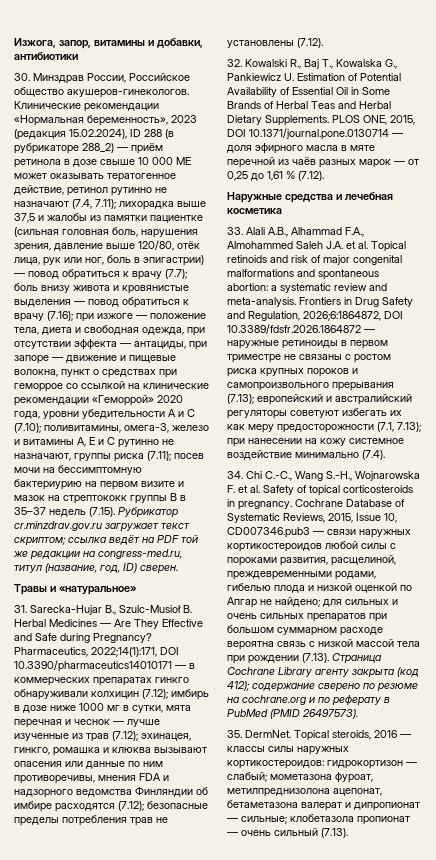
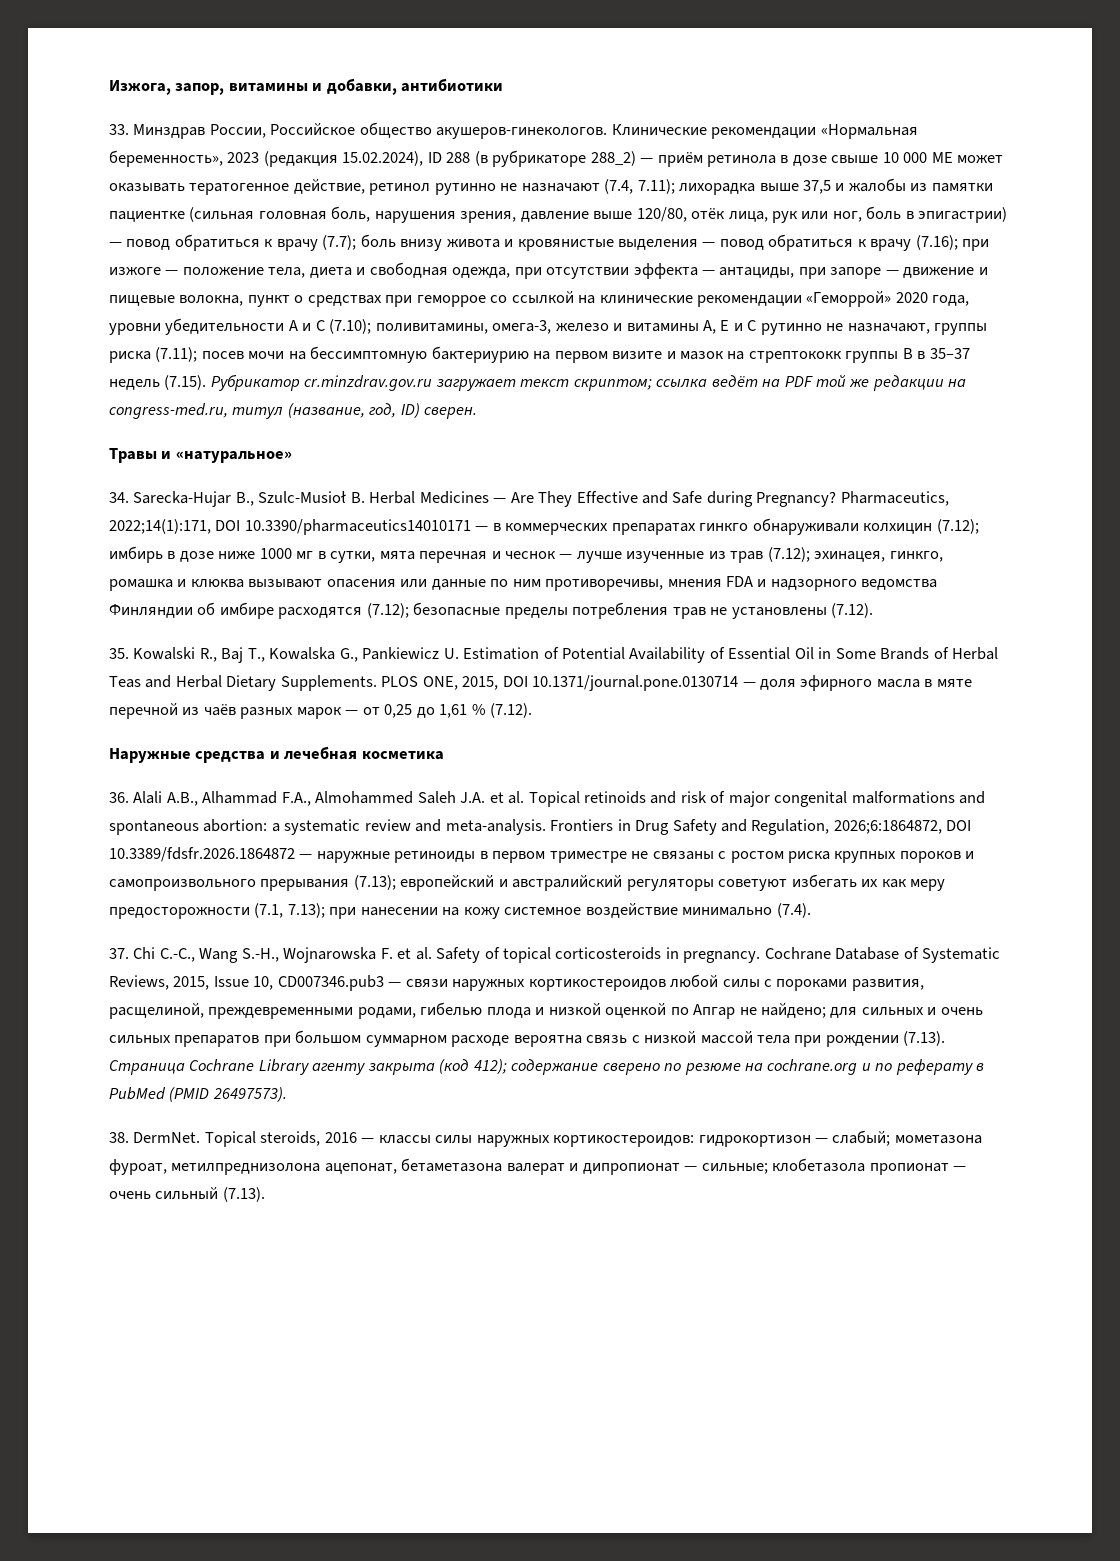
[14,73,30,81] 30. -> [109,124,129,135] 33.
[14,605,27,613] 31. -> [109,492,129,503] 34.
[227,59,242,67] 32. -> [109,648,129,659] 35.
[227,227,243,235] 33. -> [109,792,129,803] 36.
[227,471,243,479] 34. -> [109,948,129,959] 37.
[227,730,242,738] 35. -> [109,1132,129,1143] 38.

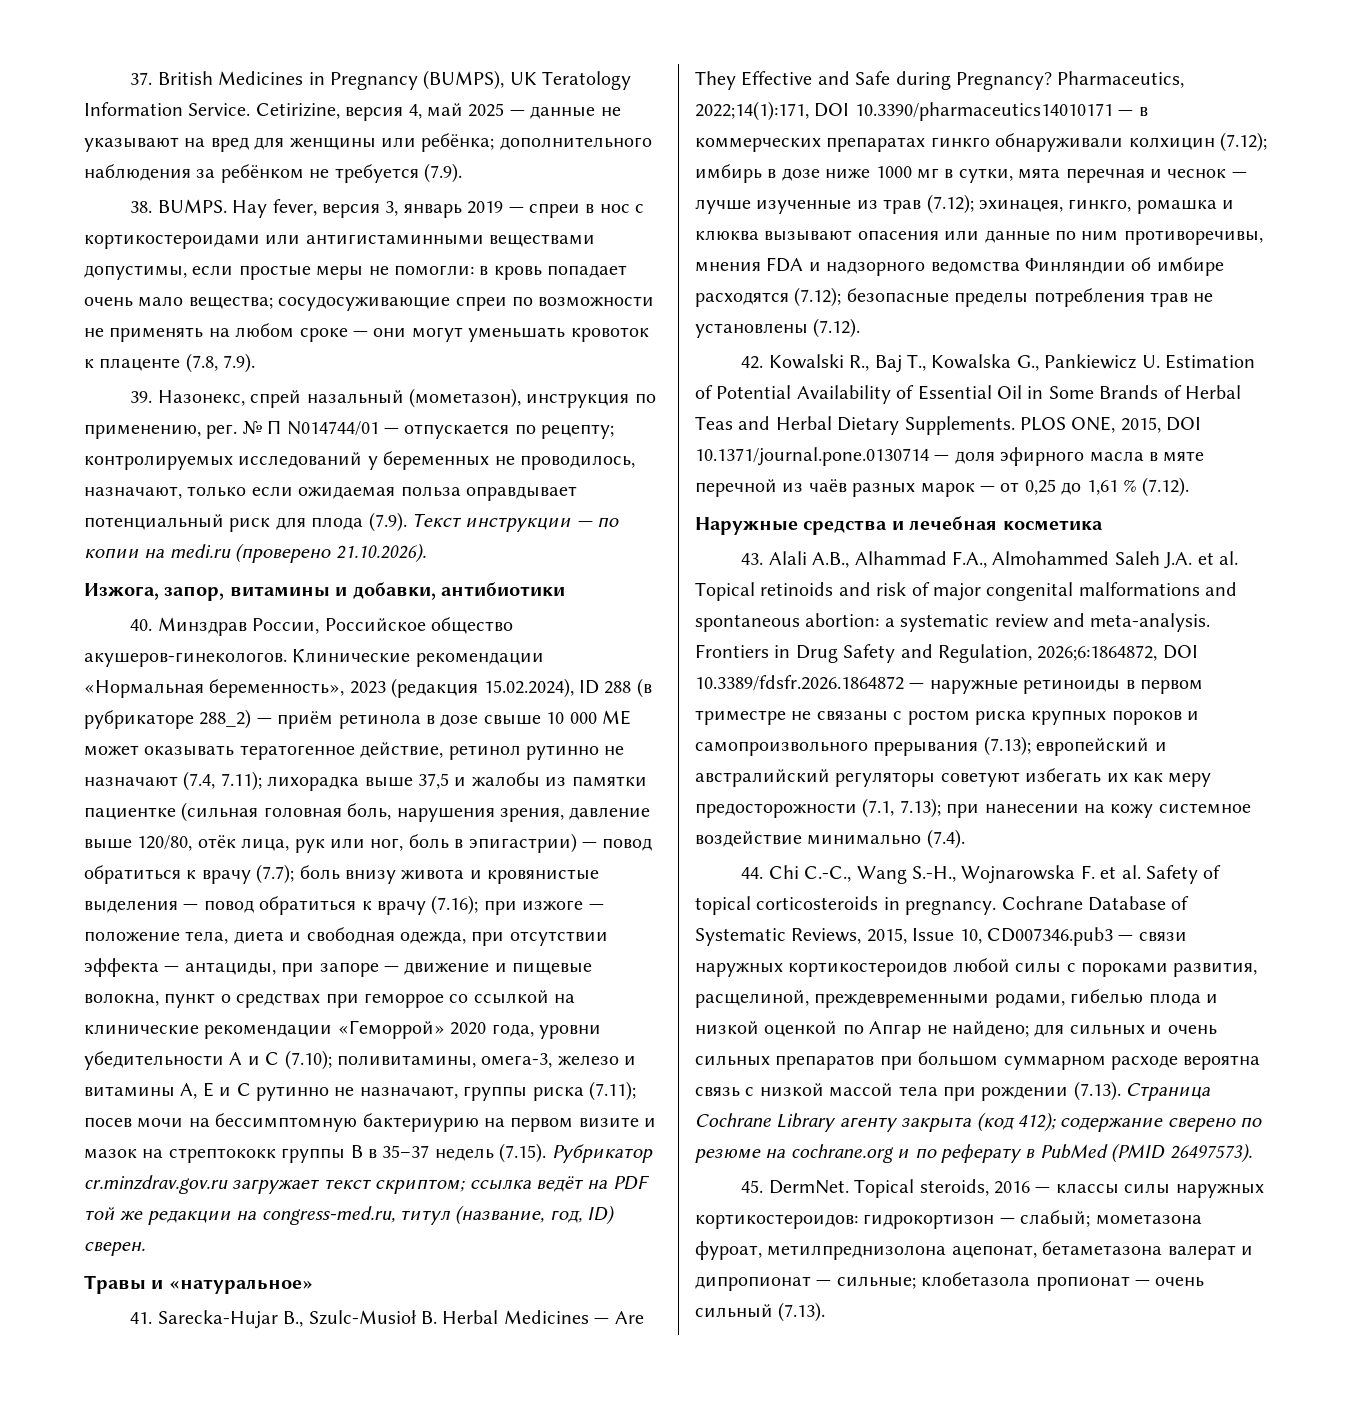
(109, 87) none -> [130,70,632,90] [84,102,621,121] [84,133,652,152] [84,163,462,183] [130,199,645,218] [84,234,596,249] [84,265,628,280] [84,296,655,311] [84,323,649,342] [84,353,256,373] [130,388,656,408] [84,420,615,439] [84,451,635,470] [84,486,577,501] [84,512,620,532] [84,543,426,563] 37. British Medicines in Pregnancy (BUMPS), UK Teratology Information Service. Cetirizine, версия 4, май 2025 — данные не указывают на вред для женщины или ребёнка; дополнительного наблюдения за ребёнком не требуется (7.9). // 38. BUMPS. Hay fever, версия 3, январь 2019 — спреи в нос с кортикостероидами или антигистаминными веществами допустимы, если простые меры не помогли: в кровь попадает очень мало вещества; сосудосуживающие спреи по возможности не применять на любом сроке — они могут уменьшать кровоток к плаценте (7.8, 7.9). // 39. Назонекс, спрей назальный (мометазон), инструкция по применению, рег. № П N014744/01 — отпускается по рецепту; контролируемых исследований у беременных не проводилось, назначают, только если ожидаемая польза оправдывает потенциальный риск для плода (7.9). Текст инструкции — по копии на medi.ru (проверено 21.10.2026). //
[109,124,129,135] 33. -> [130,619,153,631] 40.
[109,492,129,503] 34. -> [130,1312,153,1324] 41.
[109,648,129,659] 35. -> [741,356,764,369] 42.
[109,792,129,803] 36. -> [741,553,764,565] 43.
[109,948,129,959] 37. -> [741,867,764,879] 44.
[109,1132,129,1143] 38. -> [741,1180,764,1193] 45.

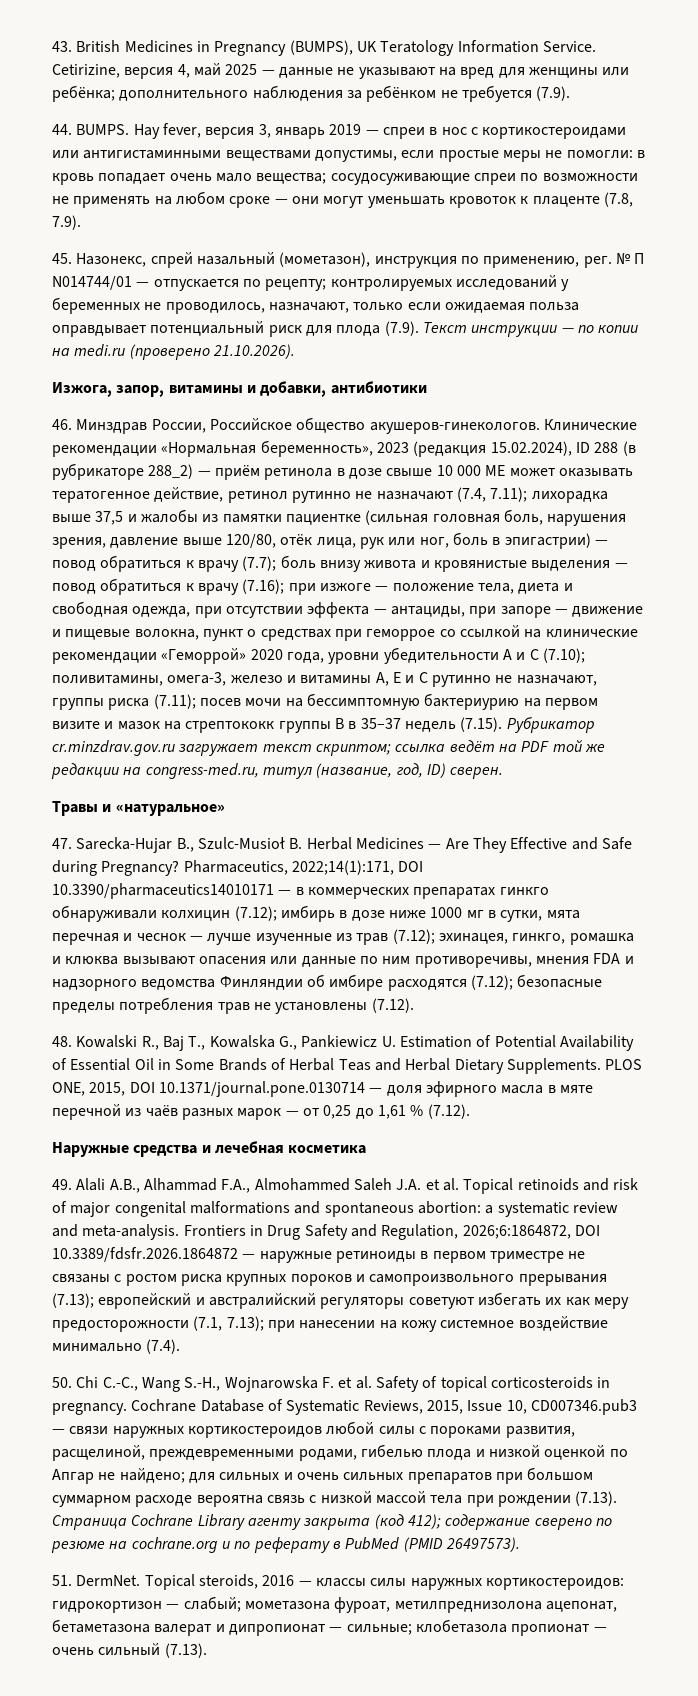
[130,72,153,85] 37. -> [52,41,72,52] 43.
[130,201,153,213] 38. -> [52,124,72,135] 44.
[130,391,153,403] 39. -> [52,253,72,264] 45.
[130,619,153,631] 40. -> [52,419,72,430] 46.
[130,1312,153,1324] 41. -> [52,838,72,849] 47.
[741,356,764,369] 42. -> [52,1036,72,1047] 48.
[741,553,764,565] 43. -> [52,1179,72,1190] 49.
[741,867,764,879] 44. -> [52,1377,72,1388] 50.
[741,1180,764,1193] 45. -> [52,1575,72,1586] 51.

